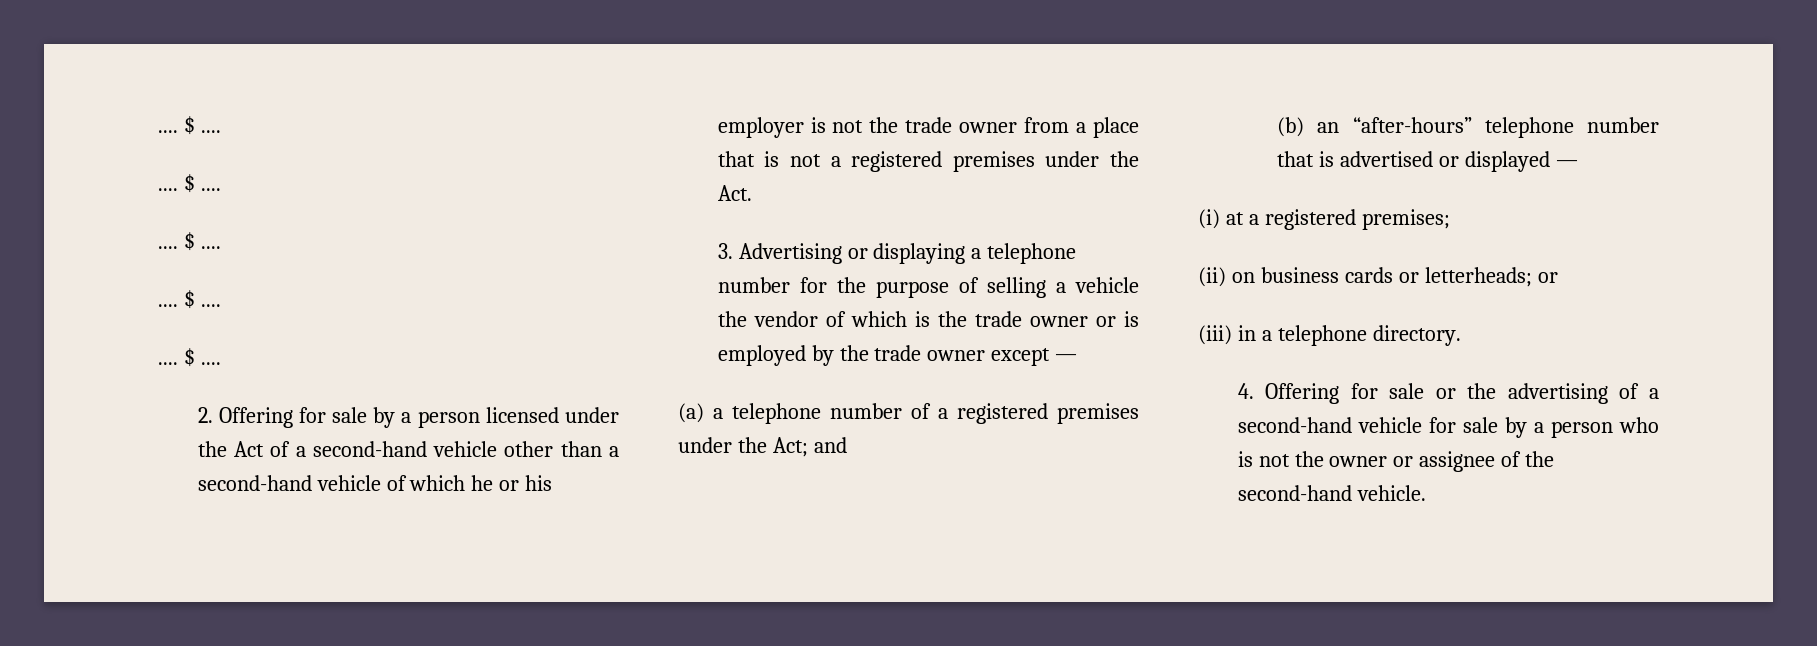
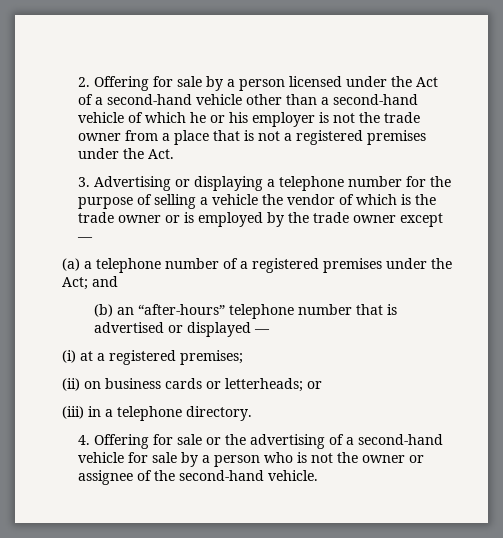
[158,116,221,135] [158,174,221,193] [158,232,221,251] [158,290,221,309] [158,348,221,367] .... $ .... // .... $ .... // .... $ .... // .... $ .... // .... $ .... // -> (77, 82) none

